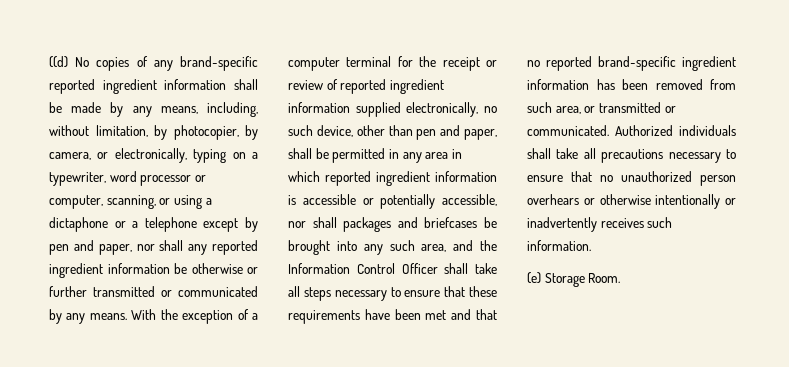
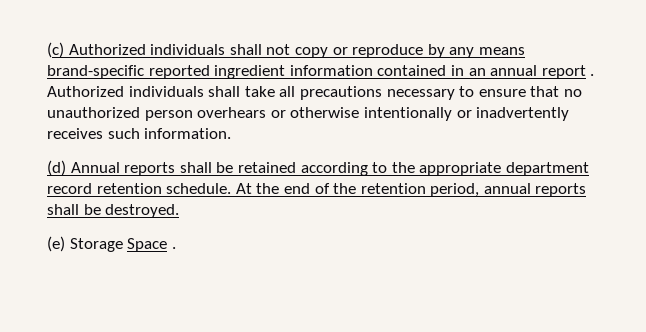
[49,56,258,71] [49,79,258,94] [49,102,258,117] [49,125,258,140] [49,148,258,163] [49,171,206,186] [49,195,212,209] [49,217,258,232] [49,240,258,255] [49,263,258,278] [49,286,258,297] [49,309,258,324] [288,56,497,71] [288,79,444,94] [288,102,497,117] [288,125,497,140] [288,148,462,163] [288,171,497,186] [288,194,497,209] [288,217,497,232] [288,240,497,255] [288,263,497,274] [288,286,497,301] [288,309,497,324] [527,56,736,71] [527,79,736,90] [527,102,676,114] [527,125,609,136] ((d) No copies of any brand-specific reported ingredient information shall be made by any means, including, without limitation, by photocopier, by camera, or electronically, typing on a typewriter, word processor or computer, scanning, or using a dictaphone or a telephone except by pen and paper, nor shall any reported ingredient information be otherwise or further transmitted or communicated by any means. With the exception of a computer terminal for the receipt or review of reported ingredient information supplied electronically, no such device, other than pen and paper, shall be permitted in any area in which reported ingredient information is accessible or potentially accessible, nor shall packages and briefcases be brought into any such area, and the Information Control Officer shall take all steps necessary to ensure that these requirements have been met and that no reported brand-specific ingredient information has been removed from such area, or transmitted or communicated. -> [47,42,525,58] [47,65,595,79] (c) Authorized individuals shall not copy or reproduce by any means brand-specific reported ingredient information contained in an annual report .
(591, 245) none -> [47,160,589,176] [47,183,587,197] [47,204,180,218] // (d) Annual reports shall be retained according to the appropriate department record retention schedule. At the end of the retention period, annual reports shall be destroyed.
[588,273,621,283] Room. -> [127,238,176,252] Space .

